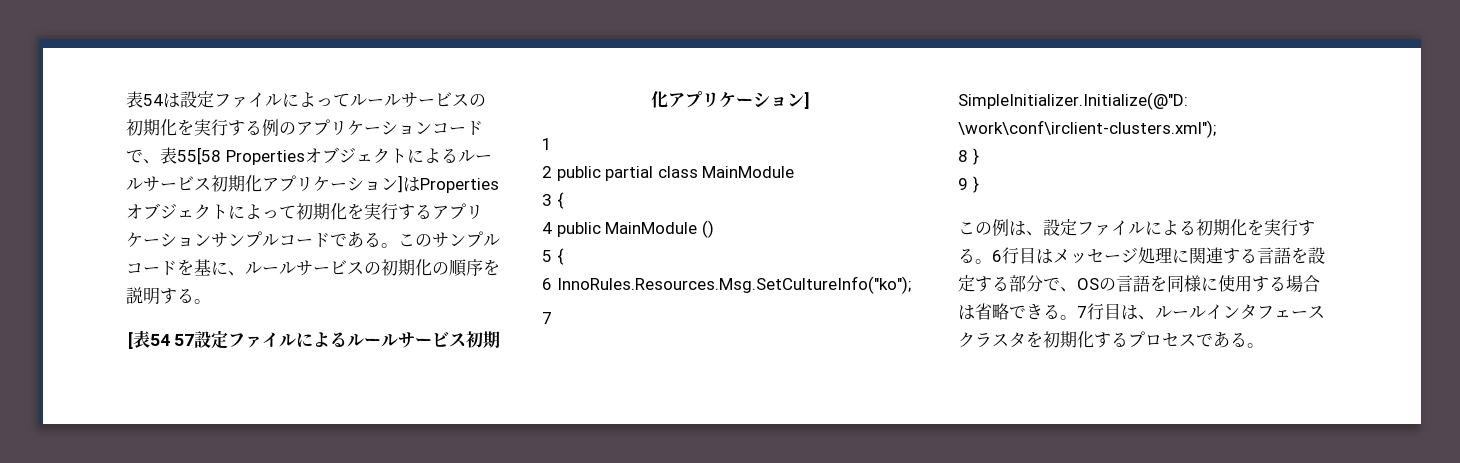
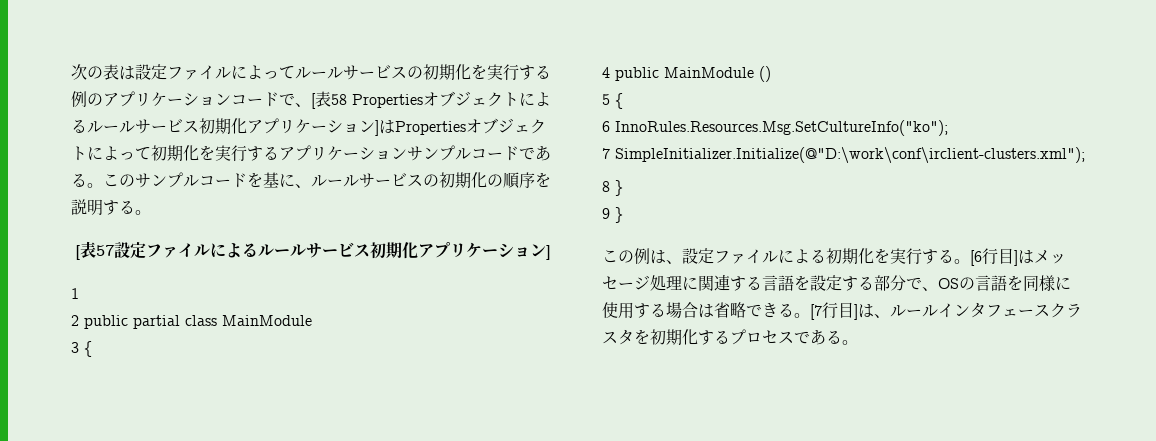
[126,91,163,108] 表54 -> [71,64,119,80] 次の表
[160,147,221,165] 表55[58 -> [311,91,347,109] [表58
[149,334,170,346] 54 -> (96, 249) none
[992,247,1036,264] 6行目 -> [970,248,1018,266] [6行目]
[1077,303,1121,320] 7行目 -> [810,302,858,320] [7行目]

